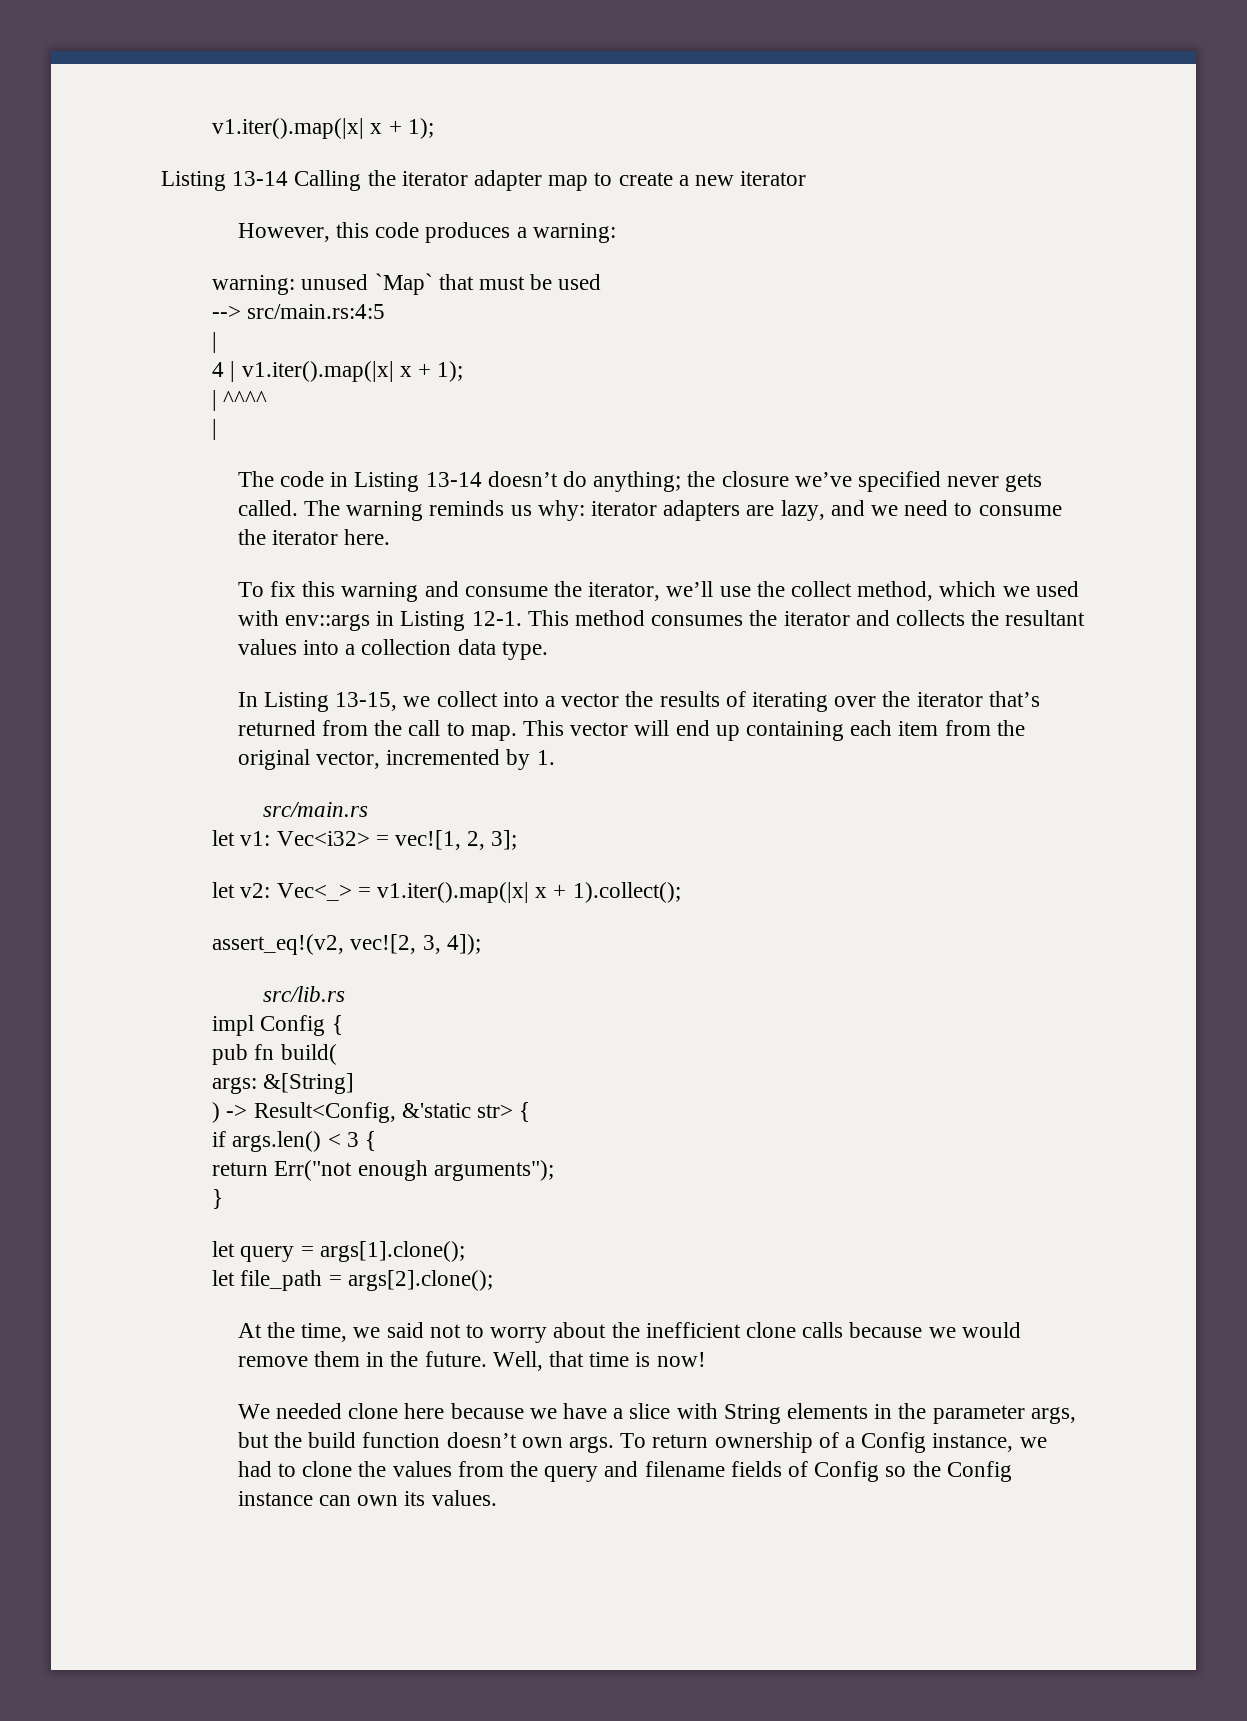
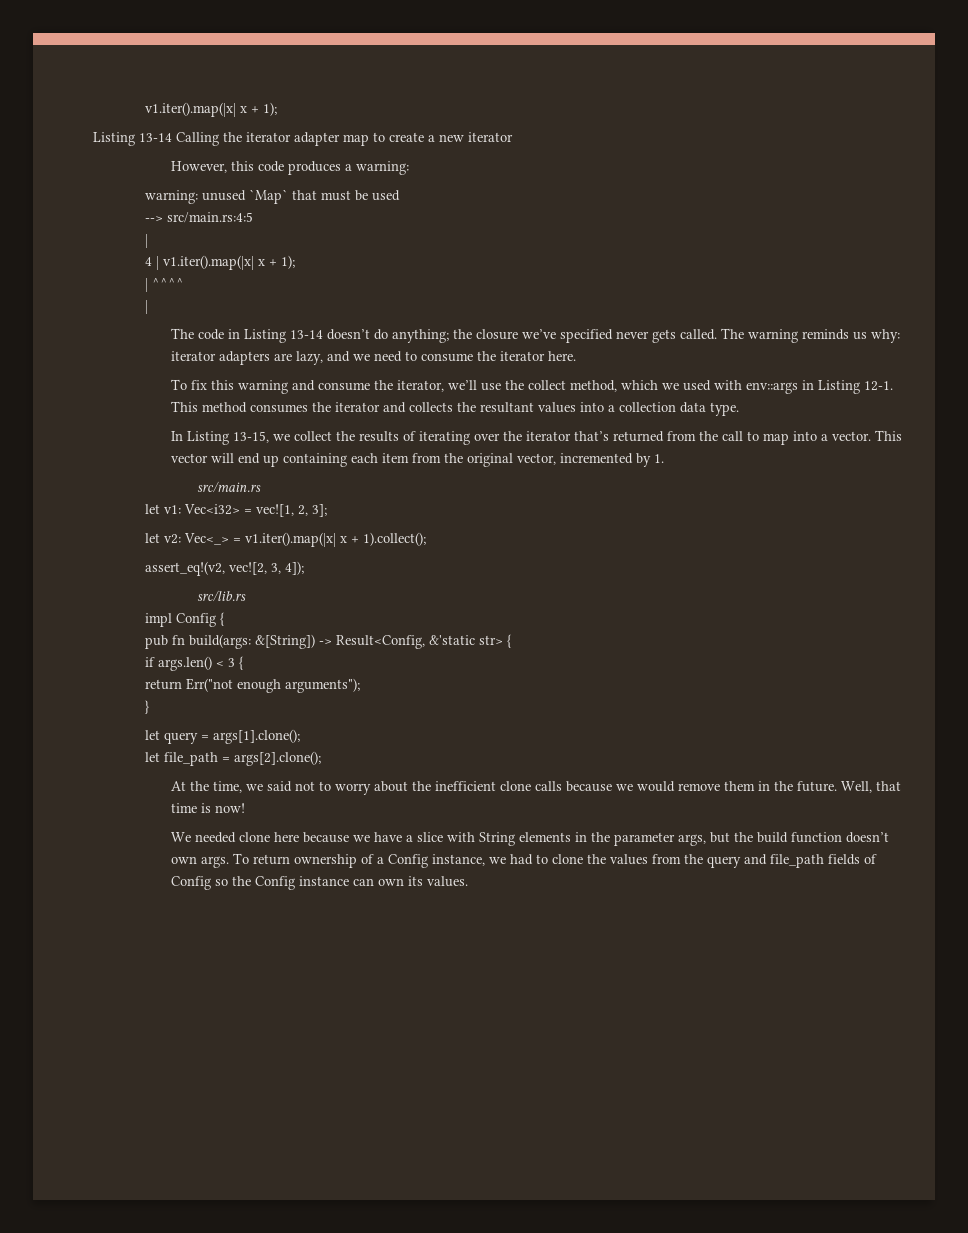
[502,692,620,707] into a vector -> (333, 436) none
[470,725,517,741] map. -> [763,431,872,445] map into a vector.
[280,1044,337,1065] [212,1073,355,1094] [212,1102,221,1123] build( // args: &[String] // ) -> [189,634,316,649] build(args: &[String])
[644,1461,725,1477] filename -> [770,854,825,868] file_path

